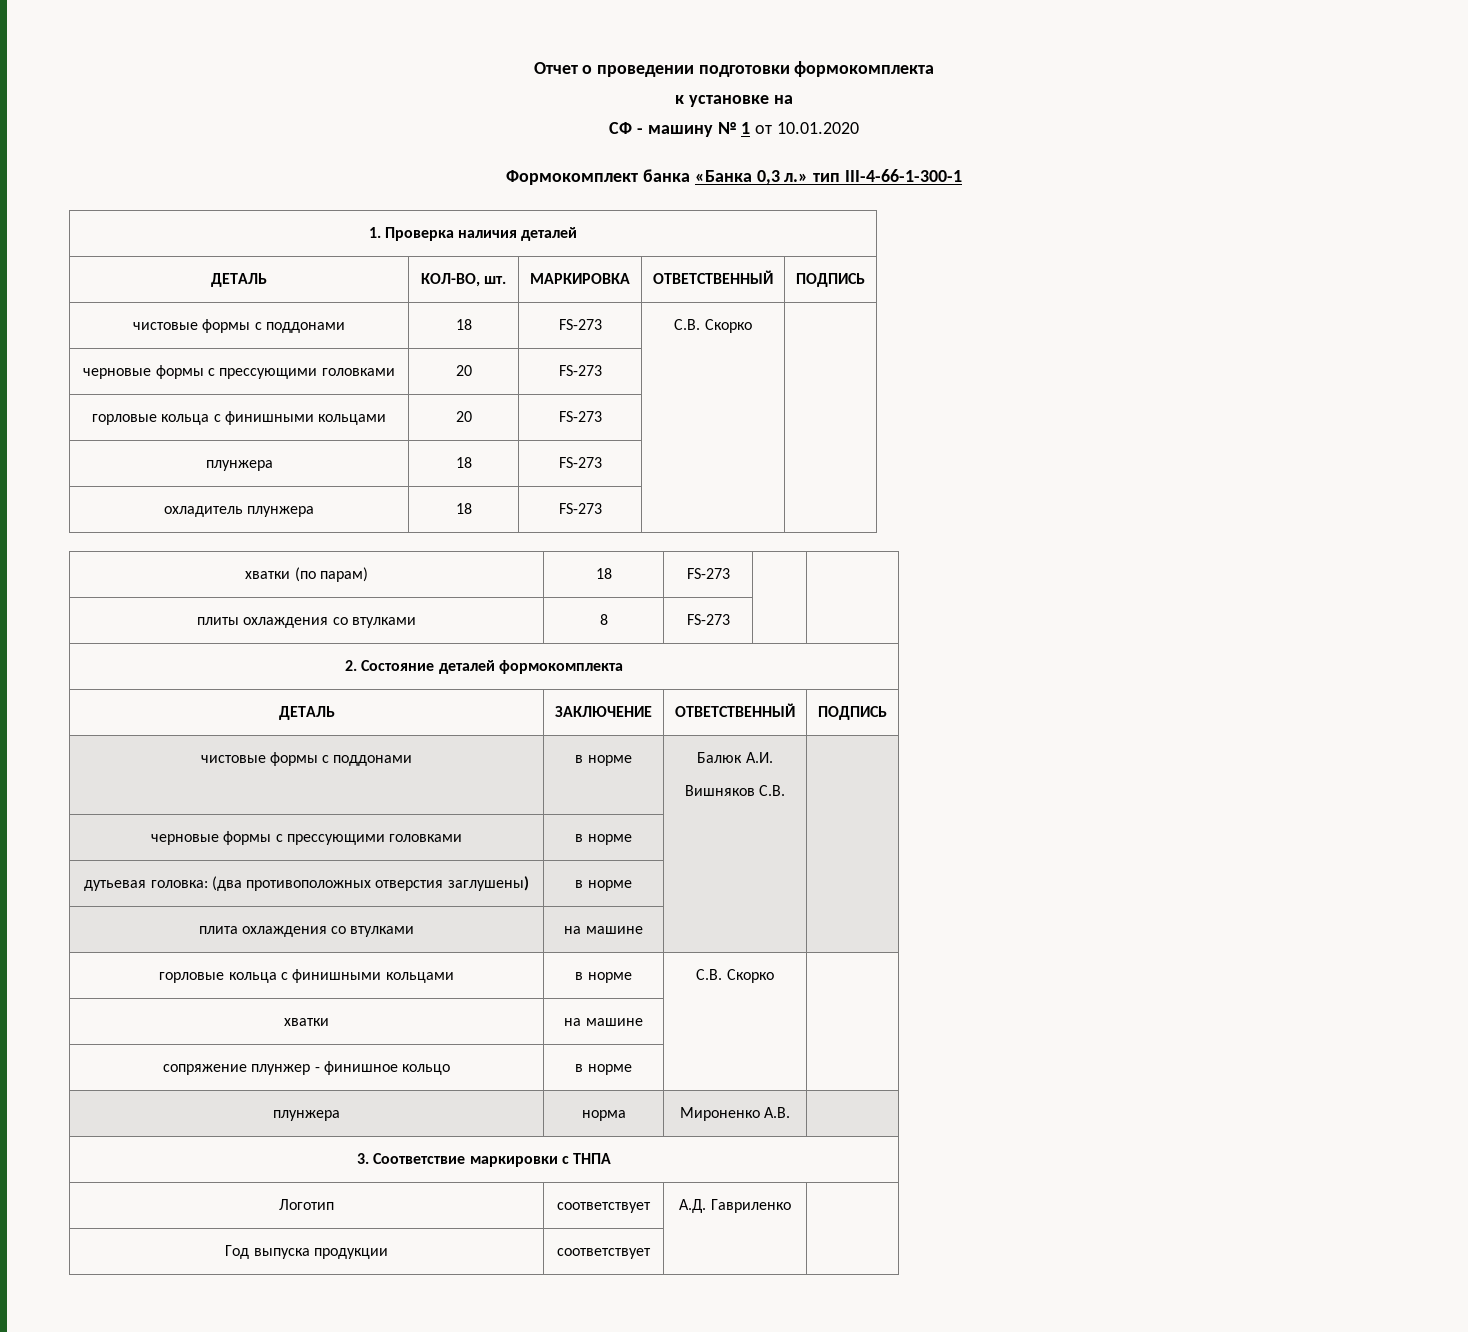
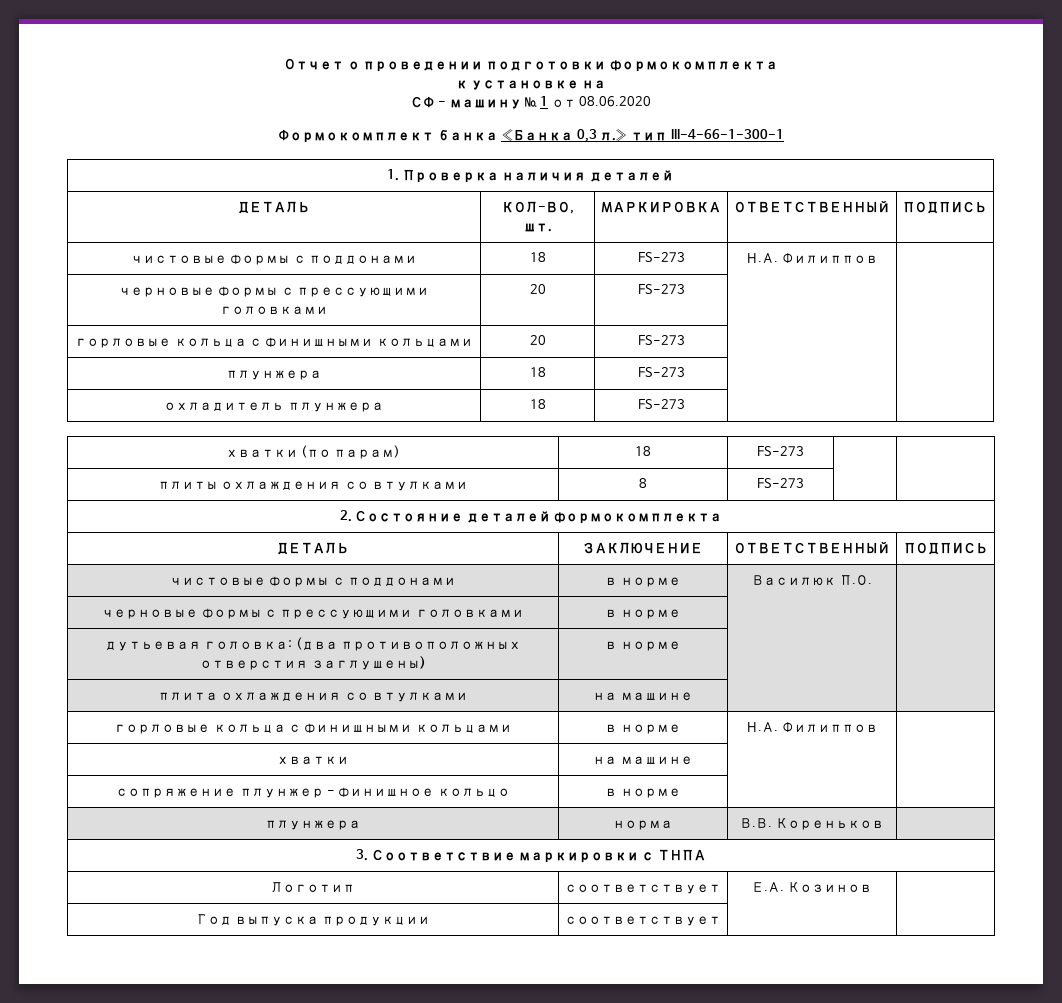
[776,122,859,134] 10.01.2020 -> [579,96,652,107] 08.06.2020
[674,319,752,333] С.В. Скорко -> [746,253,878,264] Н.А. Филиппов
[697,752,773,763] [684,785,786,796] Балюк А.И. // Вишняков С.В. -> [752,575,872,586] Василюк П.О.
[696,969,774,983] С.В. Скорко -> [746,722,878,733] Н.А. Филиппов
[679,1107,791,1121] Мироненко А.В. -> [740,818,884,830] В.В. Кореньков
[679,1199,791,1213] А.Д. Гавриленко -> [752,882,872,892] Е.А. Козинов

